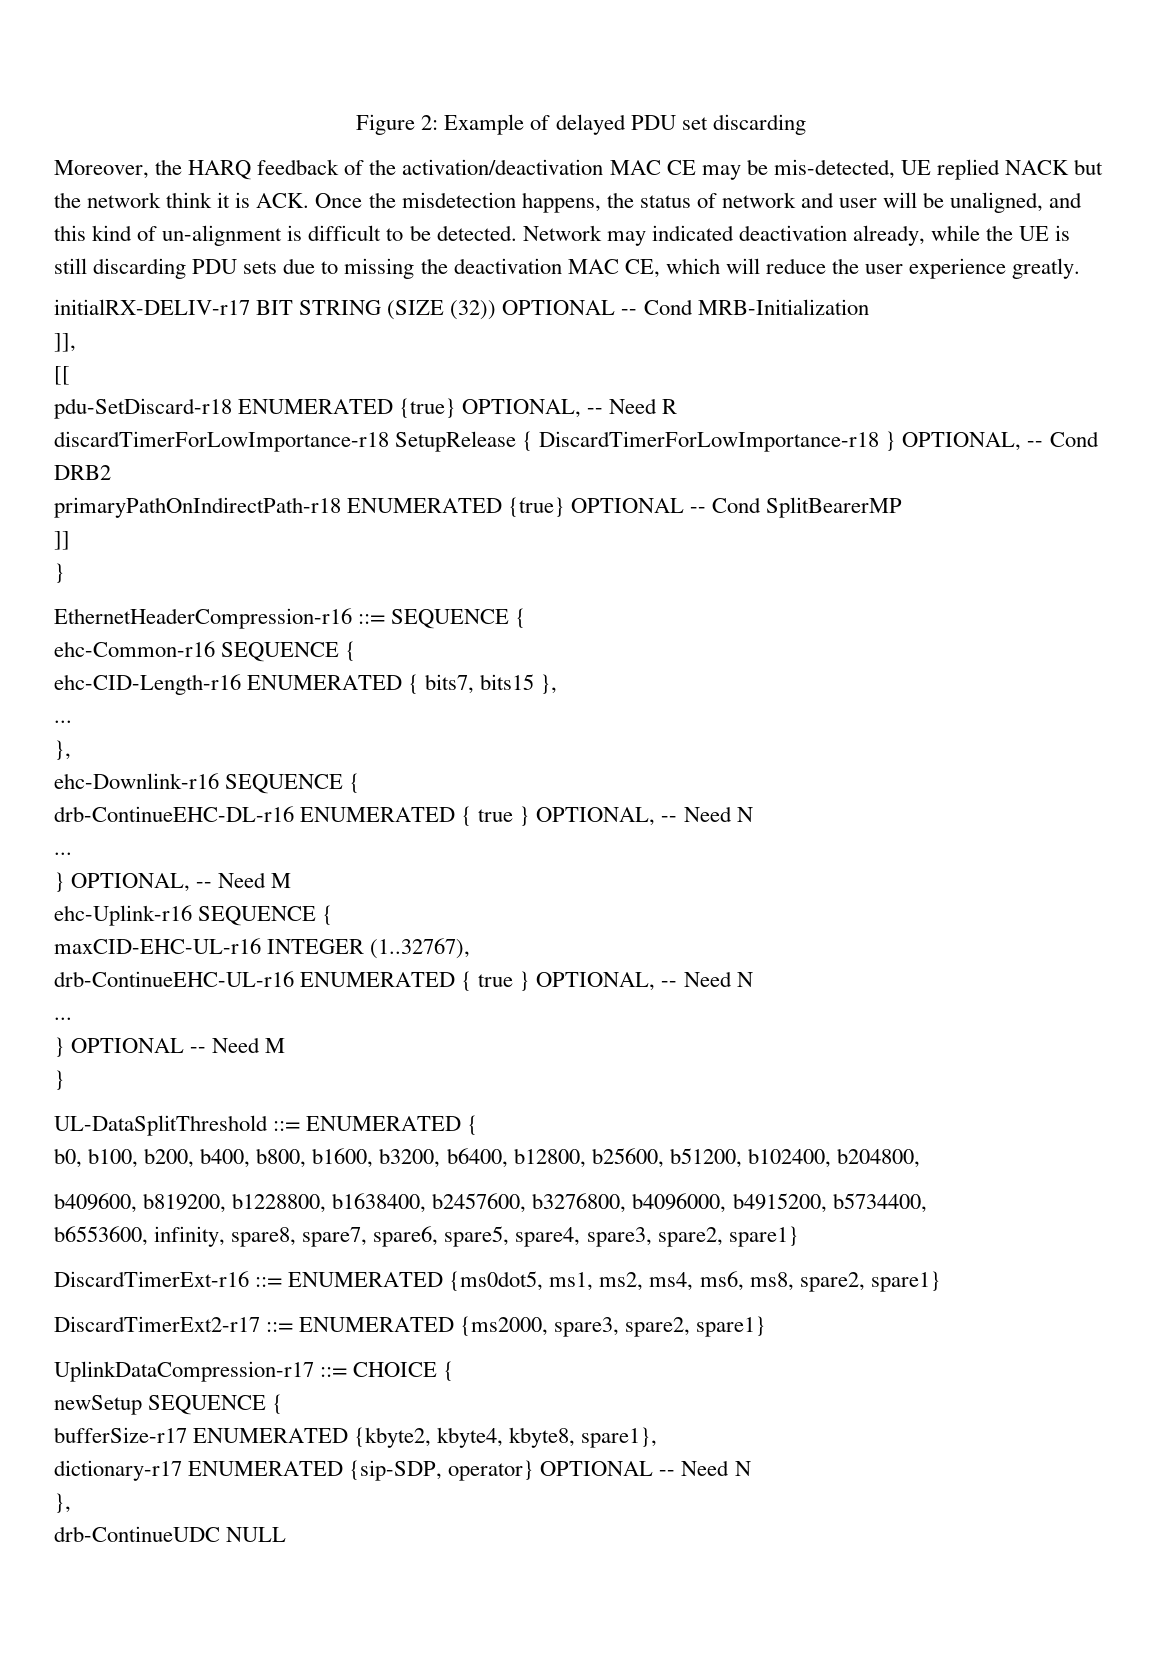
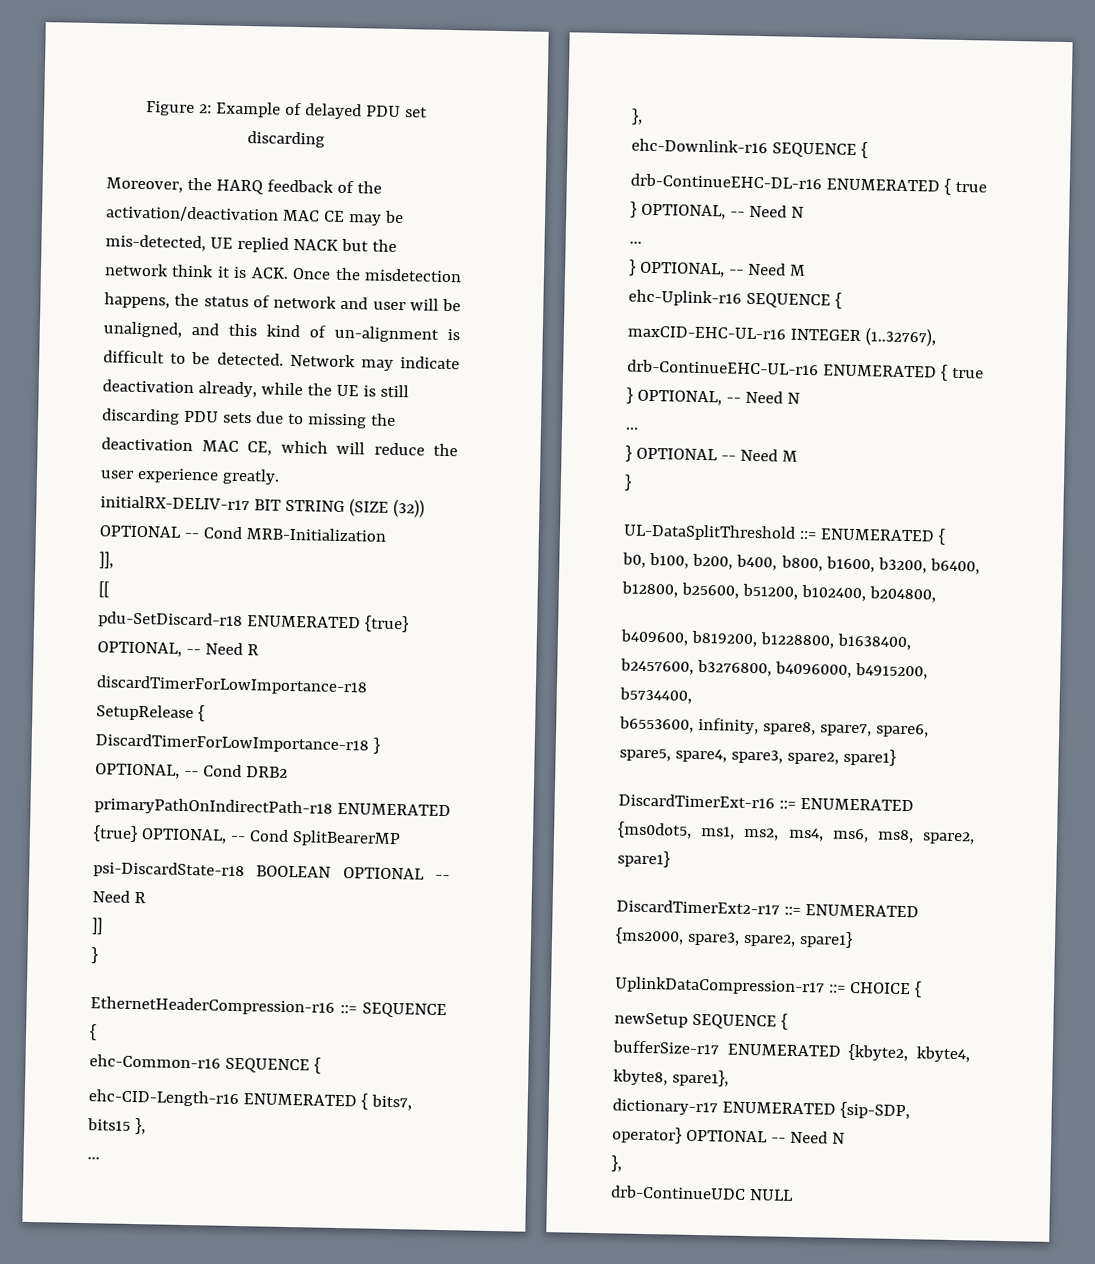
[651,225,734,241] indicated -> [400,356,460,370] indicate
[571,498,685,513] OPTIONAL -> [140,828,227,844] OPTIONAL,
(903, 507) none -> [93,861,450,881] [92,890,146,904] // psi-DiscardState-r18 BOOLEAN OPTIONAL -- Need R

